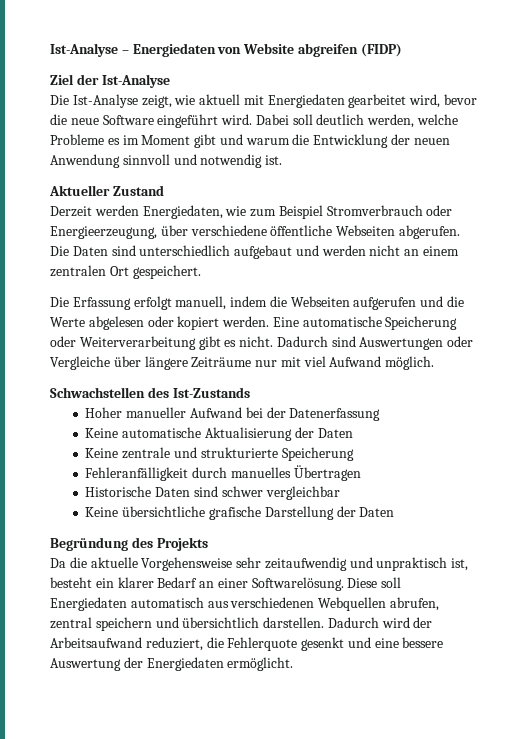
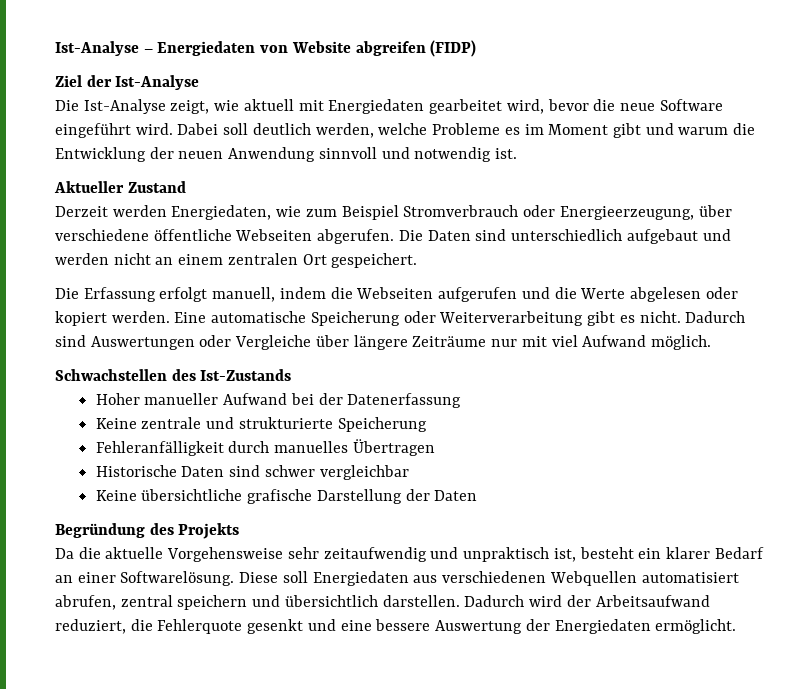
[85,427,353,441] // Keine automatische Aktualisierung der Daten -> (462, 400) none
[130,597,204,608] automatisch -> (409, 578) none
(387, 604) none -> [641,572,739,583] automatisiert

